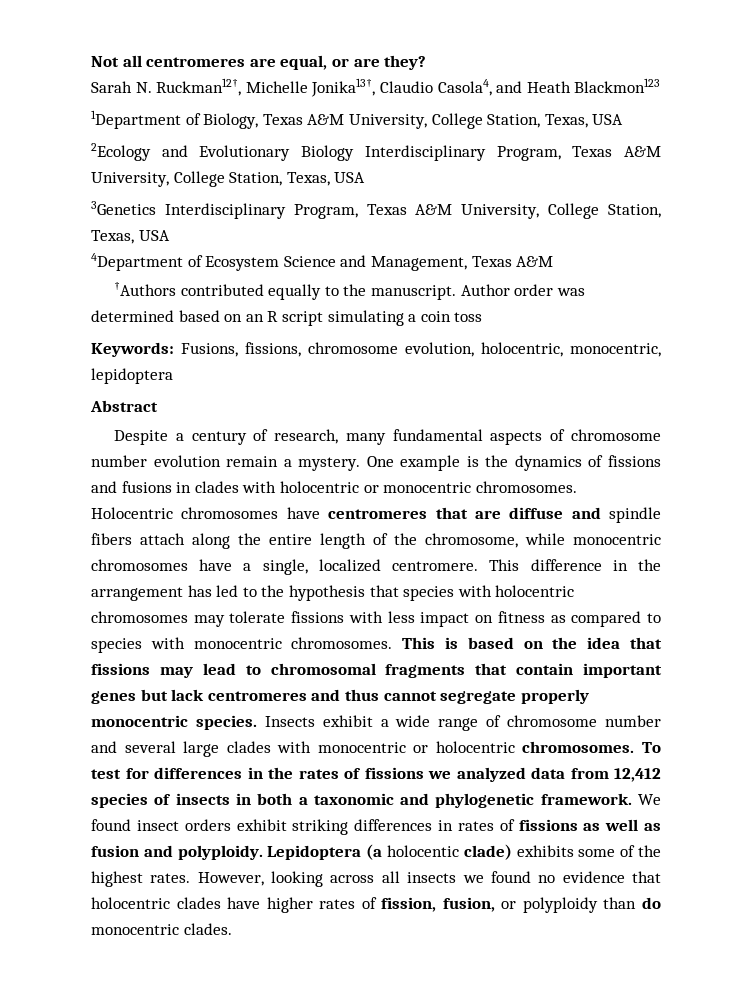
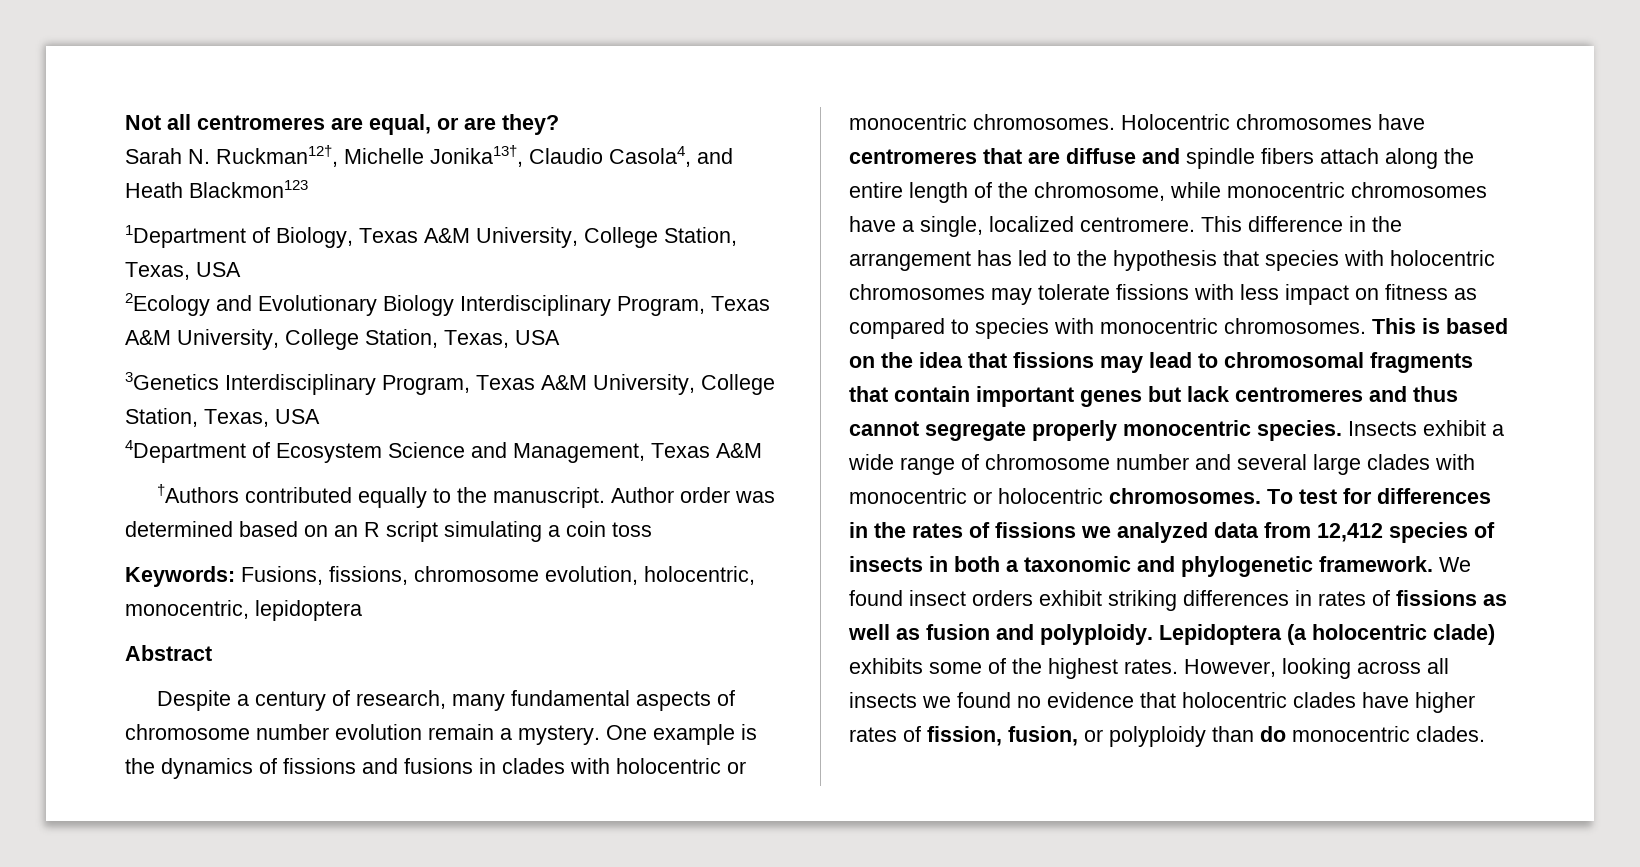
[387,845,460,857] holocentic -> [1312,624,1427,640] holocentric

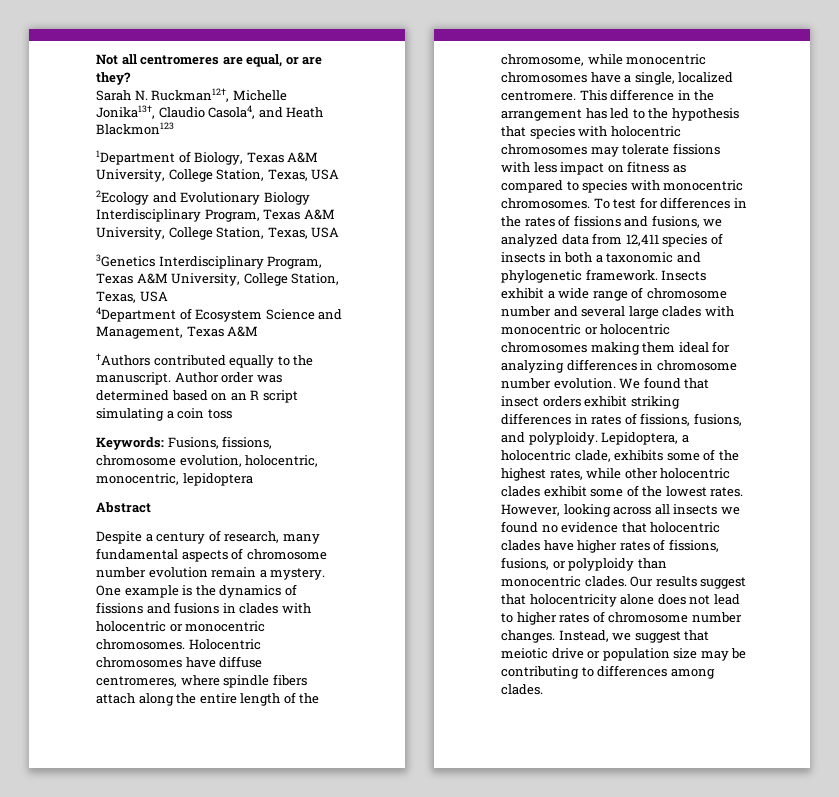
[849,148,1180,164] centromeres that are diffuse and -> [219,656,263,668] [96,675,220,687] diffuse centromeres, where
[1372,318,1508,334] [849,352,1473,373] [849,386,1458,407] [849,420,1342,441] This is based on the idea that fissions may lead to chromosomal fragments that contain important genes but lack centromeres and thus cannot segregate properly monocentric species. -> [593,197,747,209] [501,215,723,228] [501,233,723,247] [501,252,701,263] [501,269,658,283] To test for differences in the rates of fissions and fusions, we analyzed data from 12,411 species of insects in both a taxonomic and phylogenetic framework.
[1109,488,1491,504] [849,522,1495,543] [849,556,1433,577] chromosomes. To test for differences in the rates of fissions we analyzed data from 12,412 species of insects in both a taxonomic and phylogenetic framework. -> [501,341,731,355] [501,359,737,373] [501,378,616,389] chromosomes making them ideal for analyzing differences in chromosome number evolution.
(903, 598) none -> [684,378,710,389] that
[1396,590,1507,606] [848,624,1495,645] fissions as well as fusion and polyploidy. Lepidoptera (a holocentric clade) -> [640,413,742,426] [501,432,689,445] [501,450,611,462] fissions, fusions, and polyploidy. Lepidoptera, a holocentric clade,
(1118, 668) none -> [549,468,731,480] [501,485,707,497] rates, while other holocentric clades exhibit some of the lowest
[927,726,1078,746] fission, fusion, -> [668,539,719,552] [501,557,549,570] fissions, fusions,
[1260,726,1286,742] do -> (667, 563) none
(1485, 734) none -> [630,576,747,589] [501,594,740,607] [501,611,742,625] [501,630,710,643] [501,648,747,661] [501,665,715,679] [501,684,543,695] Our results suggest that holocentricity alone does not lead to higher rates of chromosome number changes. Instead, we suggest that meiotic drive or population size may be contributing to differences among clades.

